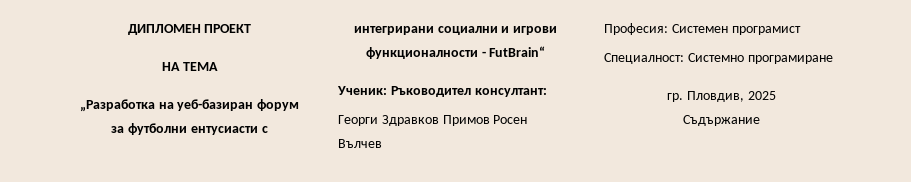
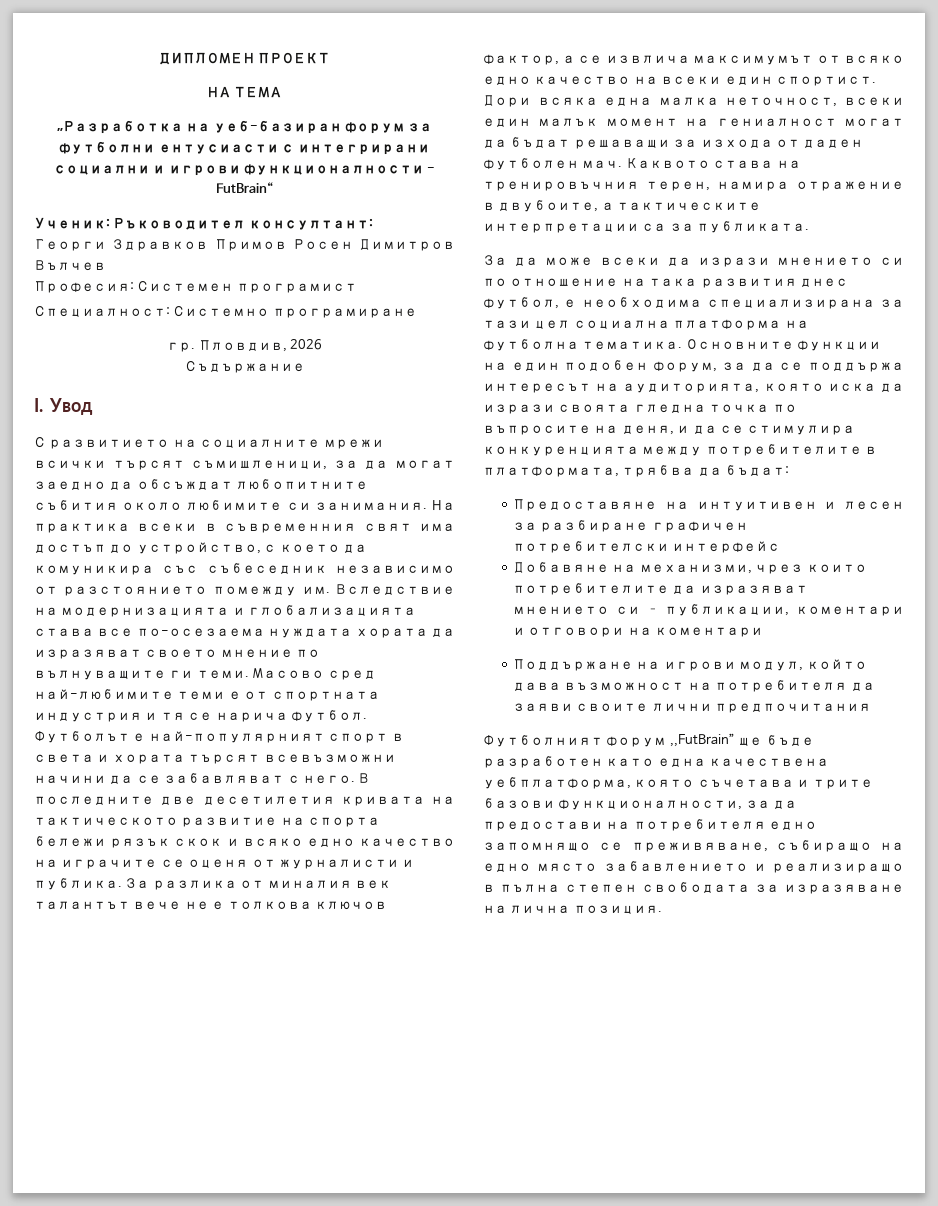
(528, 119) none -> [359,239,455,251] Димитров
[747,91,776,100] 2025 -> [289,339,322,350] 2026
(760, 120) none -> [34,398,94,415] [34,437,384,449] [34,460,456,470] [34,479,369,490] [34,500,455,511] [34,523,455,533] [34,542,367,554] [34,563,455,575] [34,584,455,596] [34,605,417,617] [34,628,455,638] [34,649,321,659] [34,668,376,680] [34,689,380,701] [34,710,367,722] [34,731,404,743] [34,754,396,764] [34,773,371,784] [34,796,455,806] [34,817,381,827] [34,836,455,848] [34,859,415,869] [34,878,391,890] [34,901,387,910] [483,54,904,65] [483,76,876,86] [483,95,904,107] [483,118,904,127] [483,137,864,149] [483,158,801,170] [483,181,904,191] [483,200,762,212] [483,221,810,233] [483,255,904,267] [483,278,848,288] [483,297,904,309] [483,319,809,330] [483,339,882,351] [483,360,904,372] [483,383,904,393] [483,404,797,414] [483,425,856,435] [483,444,878,456] [483,465,790,477] [513,499,904,511] [513,520,748,532] [513,541,781,553] [513,562,867,574] [513,583,808,595] [513,604,904,616] [513,627,764,637] [513,659,867,671] [513,680,875,692] [513,703,872,713] [483,733,814,747] [483,756,830,768] [483,777,873,789] [483,798,798,810] [483,819,818,831] [483,840,904,852] [483,861,904,873] [483,882,904,894] [483,905,662,914] // I. Увод // С развитието на социалните мрежи всички търсят съмишленици, за да могат заедно да обсъждат любопитните събития около любимите си занимания. На практика всеки в съвременния свят има достъп до устройство, с което да комуникира със събеседник независимо от разстоянието помежду им. Вследствие на модернизацията и глобализацията става все по-осезаема нуждата хората да изразяват своето мнение по вълнуващите ги теми. Масово сред най-любимите теми е от спортната индустрия и тя се нарича футбол. Футболът е най-популярният спорт в света и хората търсят всевъзможни начини да се забавляват с него. В последните две десетилетия кривата на тактическото развитие на спорта бележи рязък скок и всяко едно качество на играчите се оценя от журналисти и публика. За разлика от миналия век талантът вече не е толкова ключов фактор, а се извлича максимумът от всяко едно качество на всеки един спортист. Дори всяка една малка неточност, всеки един малък момент на гениалност могат да бъдат решаващи за изхода от даден футболен мач. Каквото става на тренировъчния терен, намира отражение в двубоите, а тактическите интерпретации са за публиката. // За да може всеки да изрази мнението си по отношение на така развития днес футбол, е необходима специализирана за тази цел социална платформа на футболна тематика. Основните функции на един подобен форум, за да се поддържа интересът на аудиторията, която иска да изрази своята гледна точка по въпросите на деня, и да се стимулира конкуренцията между потребителите в платформата, трябва да бъдат: // Предоставяне на интуитивен и лесен за разбиране графичен потребителски интерфейс // Добавяне на механизми, чрез които потребителите да изразяват мнението си – публикации, коментари и отговори на коментари // Поддържане на игрови модул, който дава възможност на потребителя да заяви своите лични предпочитания // Футболният форум ,,FutBrain” ще бъде разработен като една качествена уебплатформа, която съчетава и трите базови функционалности, за да предостави на потребителя едно запомнящо се преживяване, събиращо на едно място забавлението и реализиращо в пълна степен свободата за изразяване на лична позиция.

